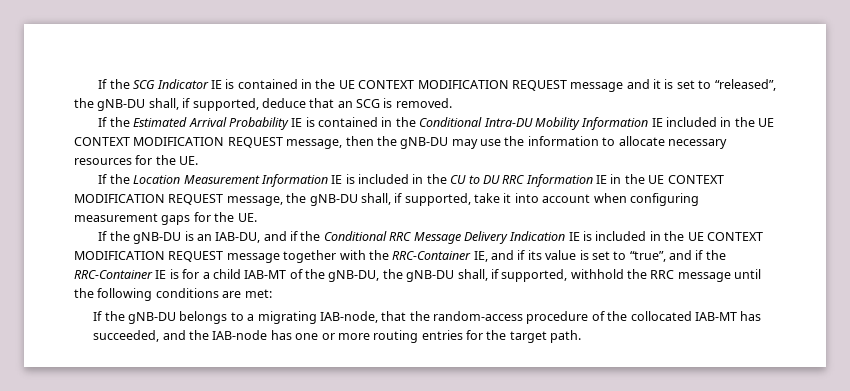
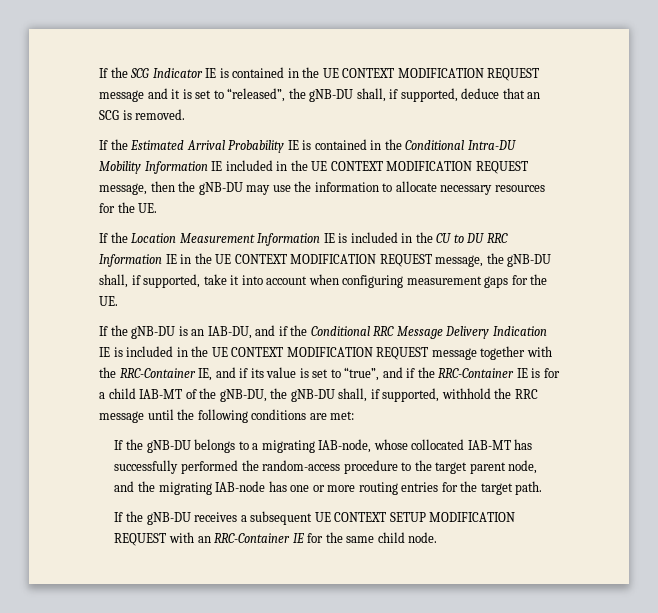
[381,311,762,324] [93,330,160,342] that the random-access procedure of the collocated IAB-MT has succeeded, -> [373,439,533,450] [114,460,538,474] whose collocated IAB-MT has successfully performed the random-access procedure to the target parent node,
(210, 335) none -> [158,482,212,495] migrating
(582, 336) none -> [114,511,516,525] [114,532,438,546] // If the gNB-DU receives a subsequent UE CONTEXT SETUP MODIFICATION REQUEST with an RRC-Container IE for the same child node.

